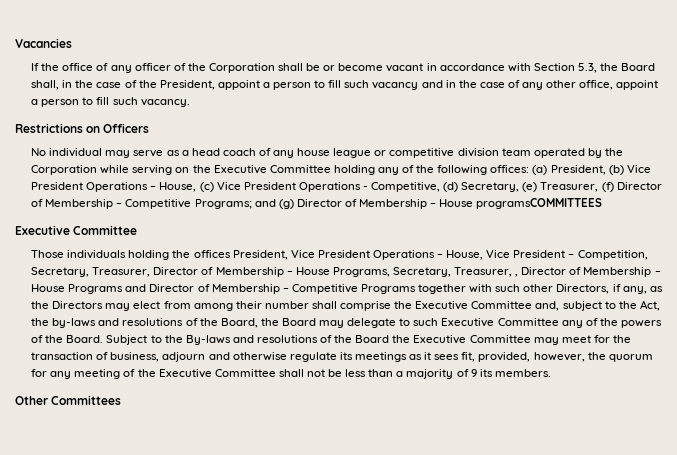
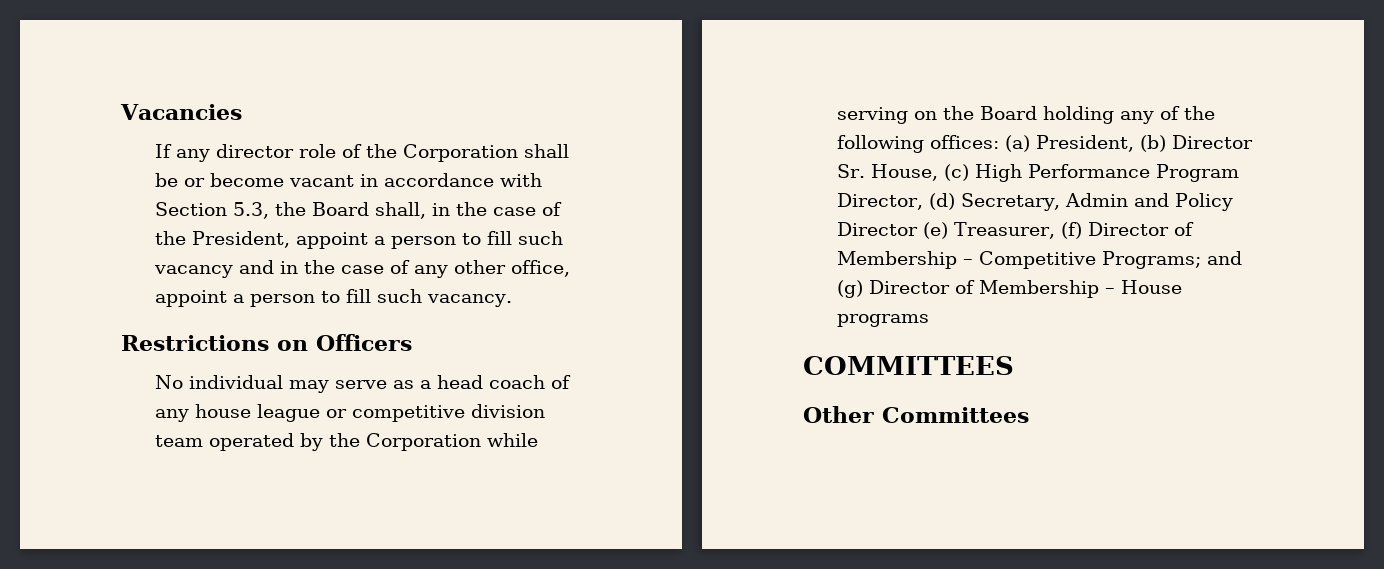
[41,63,171,73] the office of any officer -> [175,144,336,162] any director role
[213,165,331,174] Executive Committee -> [979,106,1037,120] Board
[626,165,651,173] [31,182,520,192] Vice President Operations – House, (c) Vice President Operations - Competitive, (d) Secretary, -> [1171,135,1253,149] [836,164,1240,182] [836,193,1234,211] [836,222,918,236] Director Sr. House, (c) High Performance Program Director, (d) Secretary, Admin and Policy Director
[476,198,603,209] [15,225,138,235] [31,250,648,260] [31,267,661,277] [31,284,663,294] [31,300,660,311] [31,318,662,328] [31,335,631,345] [31,352,653,362] [31,369,551,379] programsCOMMITTEES // Executive Committee // Those individuals holding the offices President, Vice President Operations – House, Vice President – Competition, Secretary, Treasurer, Director of Membership – House Programs, Secretary, Treasurer, , Director of Membership – House Programs and Director of Membership – Competitive Programs together with such other Directors, if any, as the Directors may elect from among their number shall comprise the Executive Committee and, subject to the Act, the by-laws and resolutions of the Board, the Board may delegate to such Executive Committee any of the powers of the Board. Subject to the By-laws and resolutions of the Board the Executive Committee may meet for the transaction of business, adjourn and otherwise regulate its meetings as it sees fit, provided, however, the quorum for any meeting of the Executive Committee shall not be less than a majority of 9 its members. -> [836,314,929,327] [803,356,1014,375] programs // COMMITTEES

